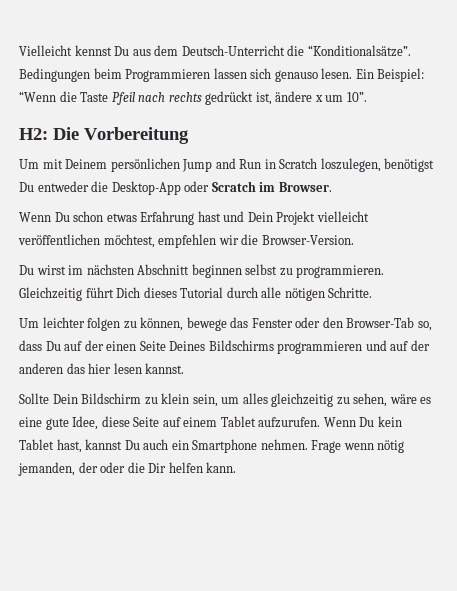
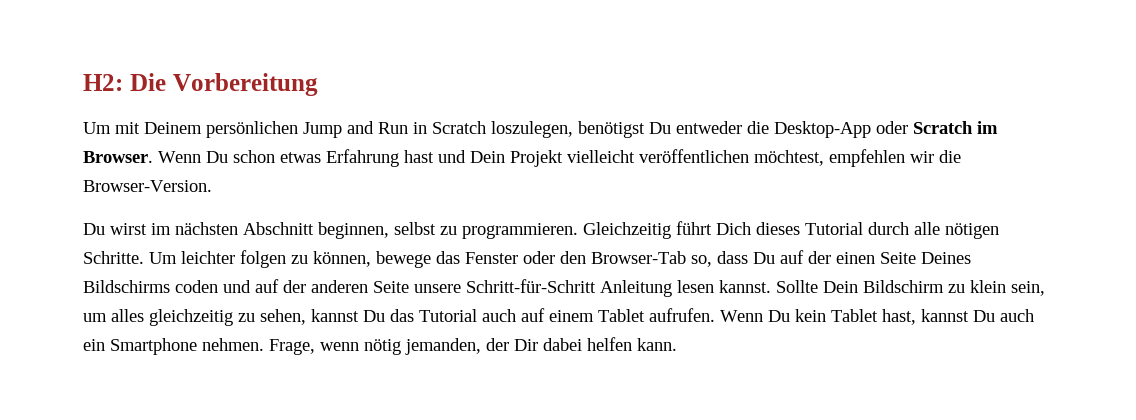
[19,45,411,57] [19,68,425,82] [19,91,367,105] Vielleicht kennst Du aus dem Deutsch-Unterricht die “Konditionalsätze”. Bedingungen beim Programmieren lassen sich genauso lesen. Ein Beispiel: “Wenn die Taste Pfeil nach rechts gedrückt ist, ändere x um 10”. // -> (83, 82) none
(332, 187) // -> (153, 157) none
[191,264,242,278] beginnen -> [318,222,389,239] beginnen,
(373, 292) // -> (144, 257) none
[277,341,363,354] programmieren -> [175,280,218,293] coden
[66,363,112,374] das hier -> [373,279,672,297] Seite unsere Schritt-für-Schritt Anleitung
(185, 368) // -> (771, 286) none
[389,394,432,404] [19,416,160,430] wäre es eine gute Idee, diese Seite -> [311,309,516,322] kannst Du das Tutorial auch
[258,417,321,428] aufzurufen. -> [649,308,715,322] aufrufen.
[311,440,342,453] Frage -> [269,339,315,355] Frage,
[100,462,167,473] oder die Dir -> [514,338,582,351] Dir dabei

